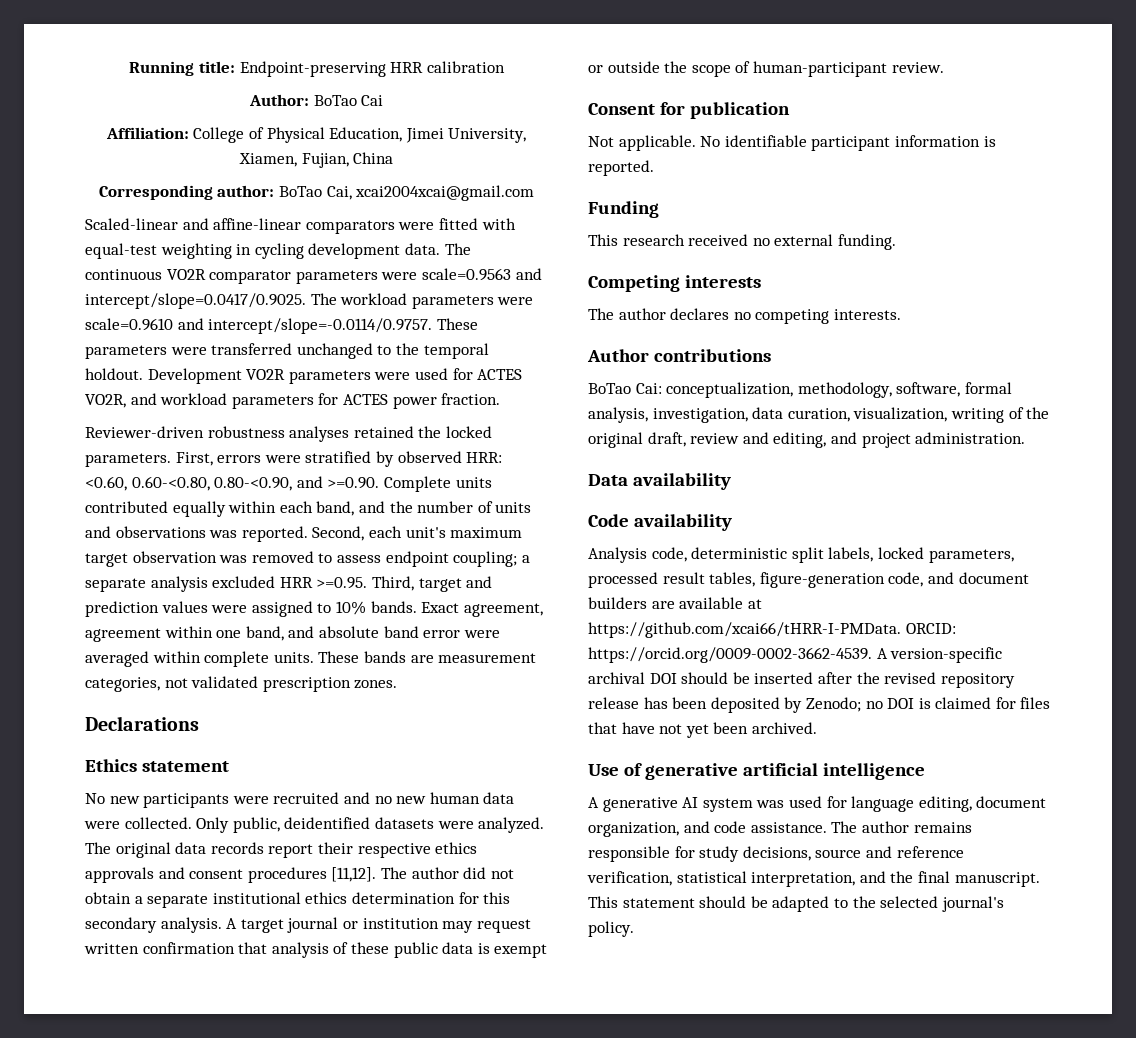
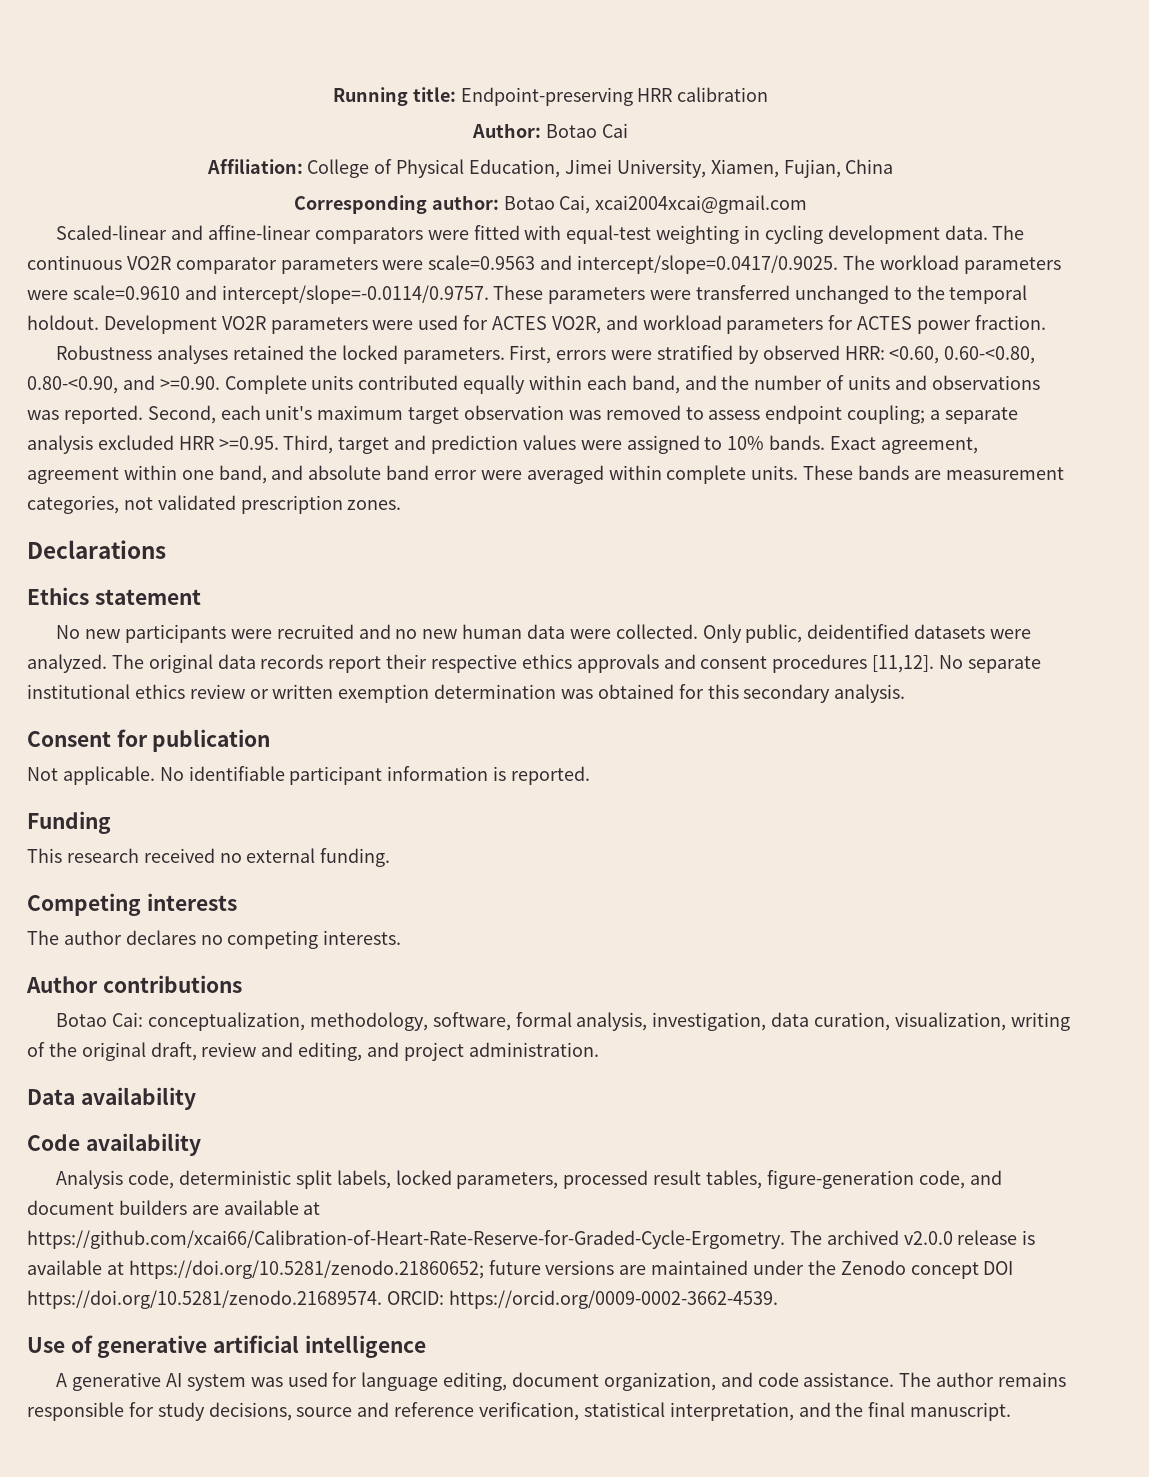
[313,95,357,106] BoTao -> [546,124,597,138] Botao
[279,186,322,197] BoTao -> [503,196,555,210] Botao
[85,426,285,438] Reviewer-driven robustness -> [56,345,153,360] Robustness
[380,867,514,879] [85,892,511,908] [85,917,531,933] [84,942,548,958] [588,61,944,77] The author did not obtain a separate institutional ethics determination for this secondary analysis. A target journal or institution may request written confirmation that analysis of these public data is exempt or outside the scope of human-participant review. -> [939,655,1041,673] [27,684,906,703] No separate institutional ethics review or written exemption determination was obtained for this secondary analysis.
[588,383,631,394] BoTao -> [56,1013,108,1027] Botao
[588,622,956,638] [588,647,1003,663] [588,672,1015,688] [588,697,1051,713] [588,722,817,738] https://github.com/xcai66/tHRR-I-PMData. ORCID: https://orcid.org/0009-0002-3662-4539. A version-specific archival DOI should be inserted after the revised repository release has been deposited by Zenodo; no DOI is claimed for files that have not yet been archived. -> [27,1230,1036,1249] [27,1260,1014,1279] [27,1290,778,1309] https://github.com/xcai66/Calibration-of-Heart-Rate-Reserve-for-Graded-Cycle-Ergometry. The archived v2.0.0 release is available at https://doi.org/10.5281/zenodo.21860652; future versions are maintained under the Zenodo concept DOI https://doi.org/10.5281/zenodo.21689574. ORCID: https://orcid.org/0009-0002-3662-4539.
[588,896,1004,912] [588,921,634,937] This statement should be adapted to the selected journal's policy. -> (1012, 1411) none

